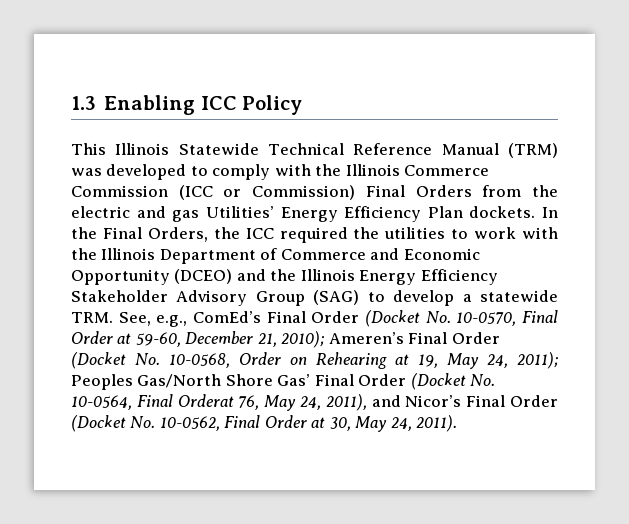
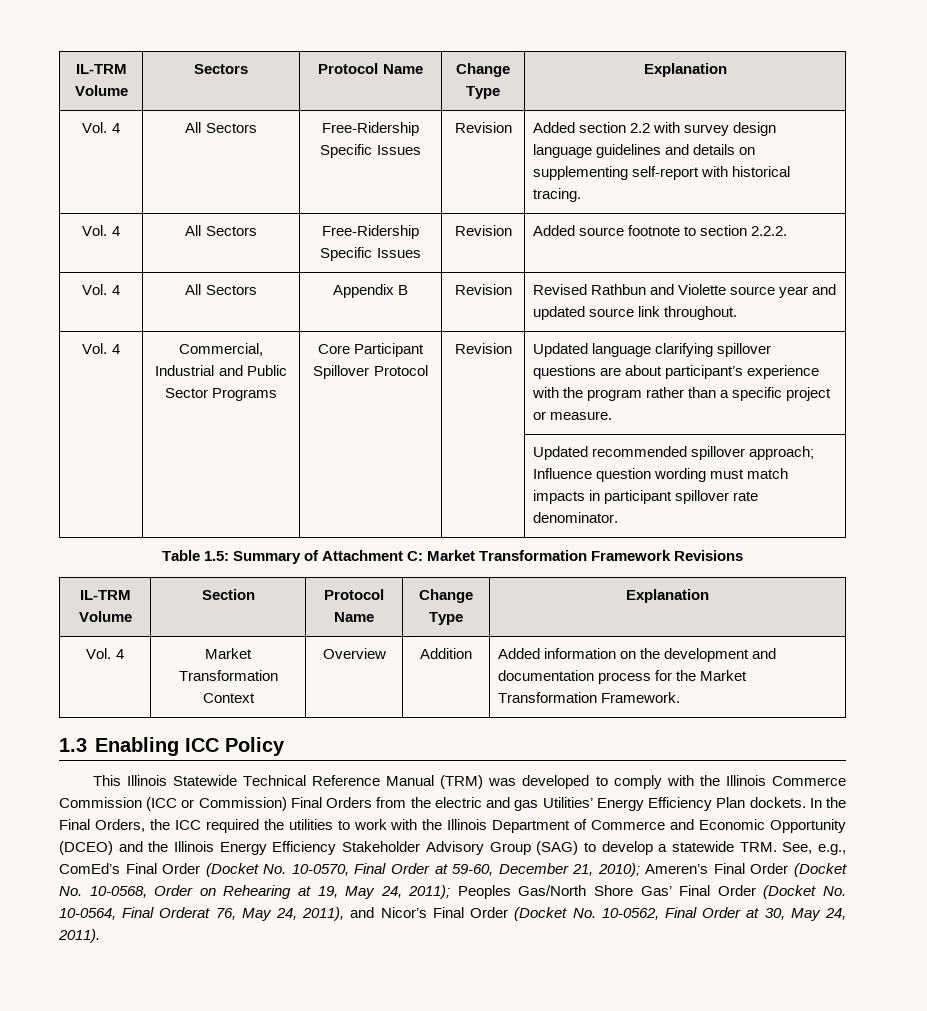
(71, 103) none -> [75,64,127,74] [74,85,128,96] [194,64,248,74] [318,63,423,74] [456,63,510,77] [466,86,500,99] [643,63,727,77] [82,122,120,133] [185,122,257,133] [322,122,419,136] [320,144,421,158] [454,122,512,133] [533,122,777,136] [533,144,756,158] [533,166,791,180] [533,188,582,202] [82,225,120,236] [185,225,257,236] [322,225,419,239] [320,247,421,261] [454,225,512,236] [533,225,788,236] [82,284,120,295] [185,284,257,295] [332,284,409,298] [454,284,512,295] [533,284,837,298] [533,306,738,320] [82,343,120,354] [179,343,263,356] [155,365,287,376] [164,388,278,401] [317,343,425,357] [313,365,428,379] [454,343,512,354] [533,343,772,357] [533,365,820,379] [532,387,832,401] [533,411,613,420] [533,446,815,460] [533,468,789,482] [533,490,759,504] [533,512,619,523] [161,550,744,564] [79,590,131,600] [78,611,132,622] [201,589,255,600] [324,589,384,600] [334,612,374,622] [419,589,473,603] [429,612,463,625] [625,589,709,603] [86,648,124,659] [205,648,252,659] [178,670,278,681] [202,693,255,703] [322,648,386,659] [420,648,472,659] [498,648,777,662] [498,670,748,684] [498,692,681,703] IL-TRM Volume | Sectors | Protocol Name | Change Type | Explanation // Vol. 4 | All Sectors | Free-Ridership Specific Issues | Revision | Added section 2.2 with survey design language guidelines and details on supplementing self-report with historical tracing. // Vol. 4 | All Sectors | Free-Ridership Specific Issues | Revision | Added source footnote to section 2.2.2. // Vol. 4 | All Sectors | Appendix B | Revision | Revised Rathbun and Violette source year and updated source link throughout. // Vol. 4 | Commercial, Industrial and Public Sector Programs | Core Participant Spillover Protocol | Revision | Updated language clarifying spillover questions are about participant’s experience with the program rather than a specific project or measure. // | | | | Updated recommended spillover approach; Influence question wording must match impacts in participant spillover rate denominator. // Table 1.5: Summary of Attachment C: Market Transformation Framework Revisions // IL-TRM Volume | Section | Protocol Name | Change Type | Explanation // Vol. 4 | Market Transformation Context | Overview | Addition | Added information on the development and documentation process for the Market Transformation Framework. //

